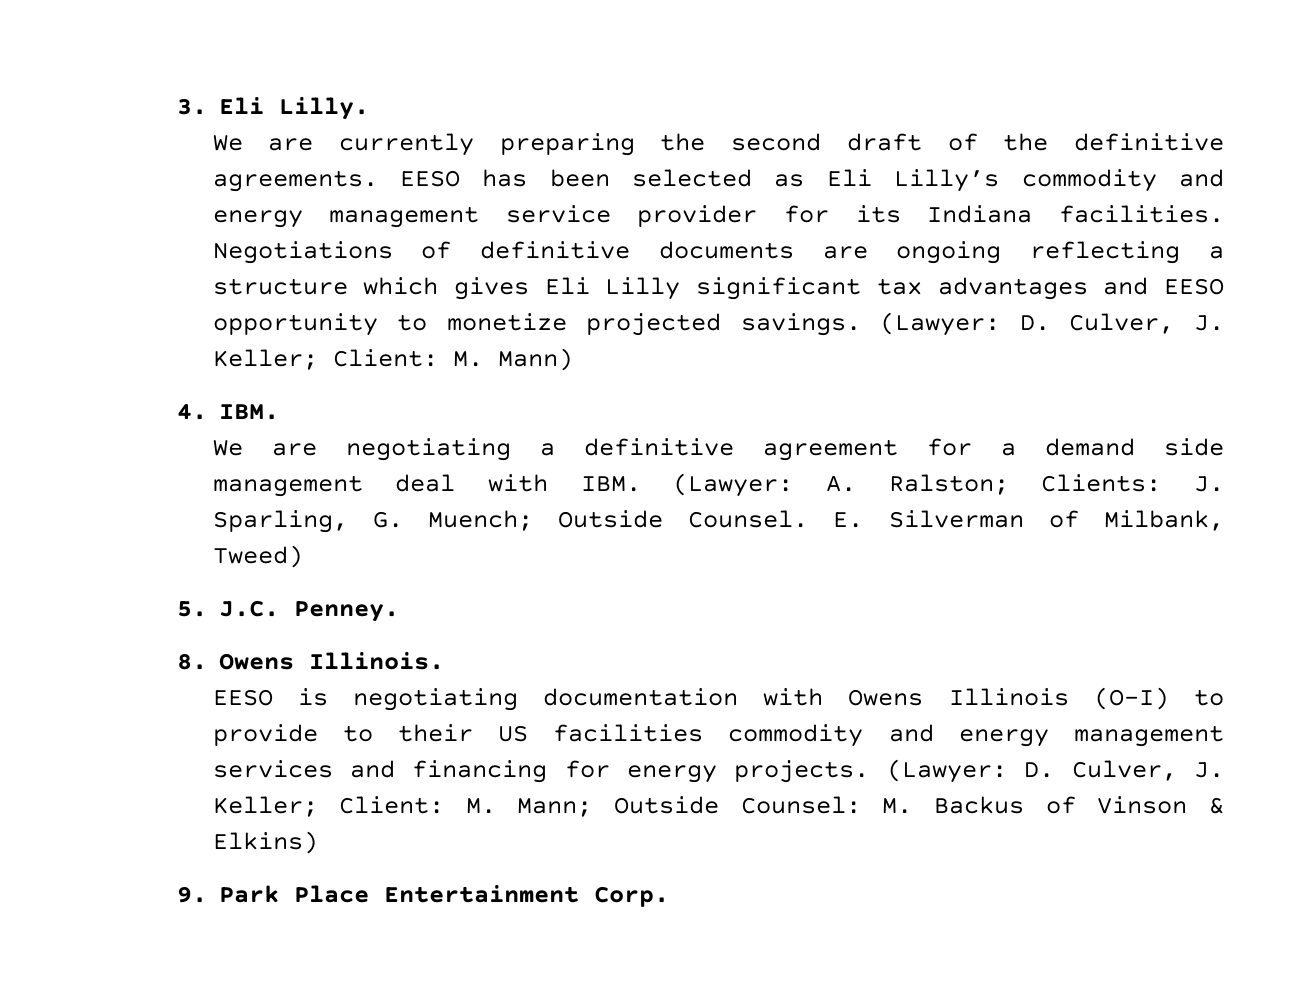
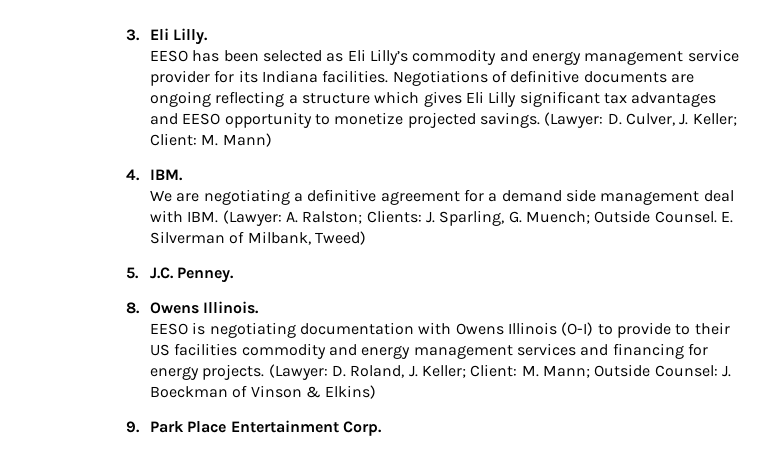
[212,133,1224,156] [212,170,378,192] We are currently preparing the second draft of the definitive agreements. -> (209, 36) none
[1071,760,1177,781] Culver, -> [350,365,405,378] Roland,
[882,796,1025,814] M. Backus -> [722,365,732,377] [150,386,229,398] J. Boeckman

